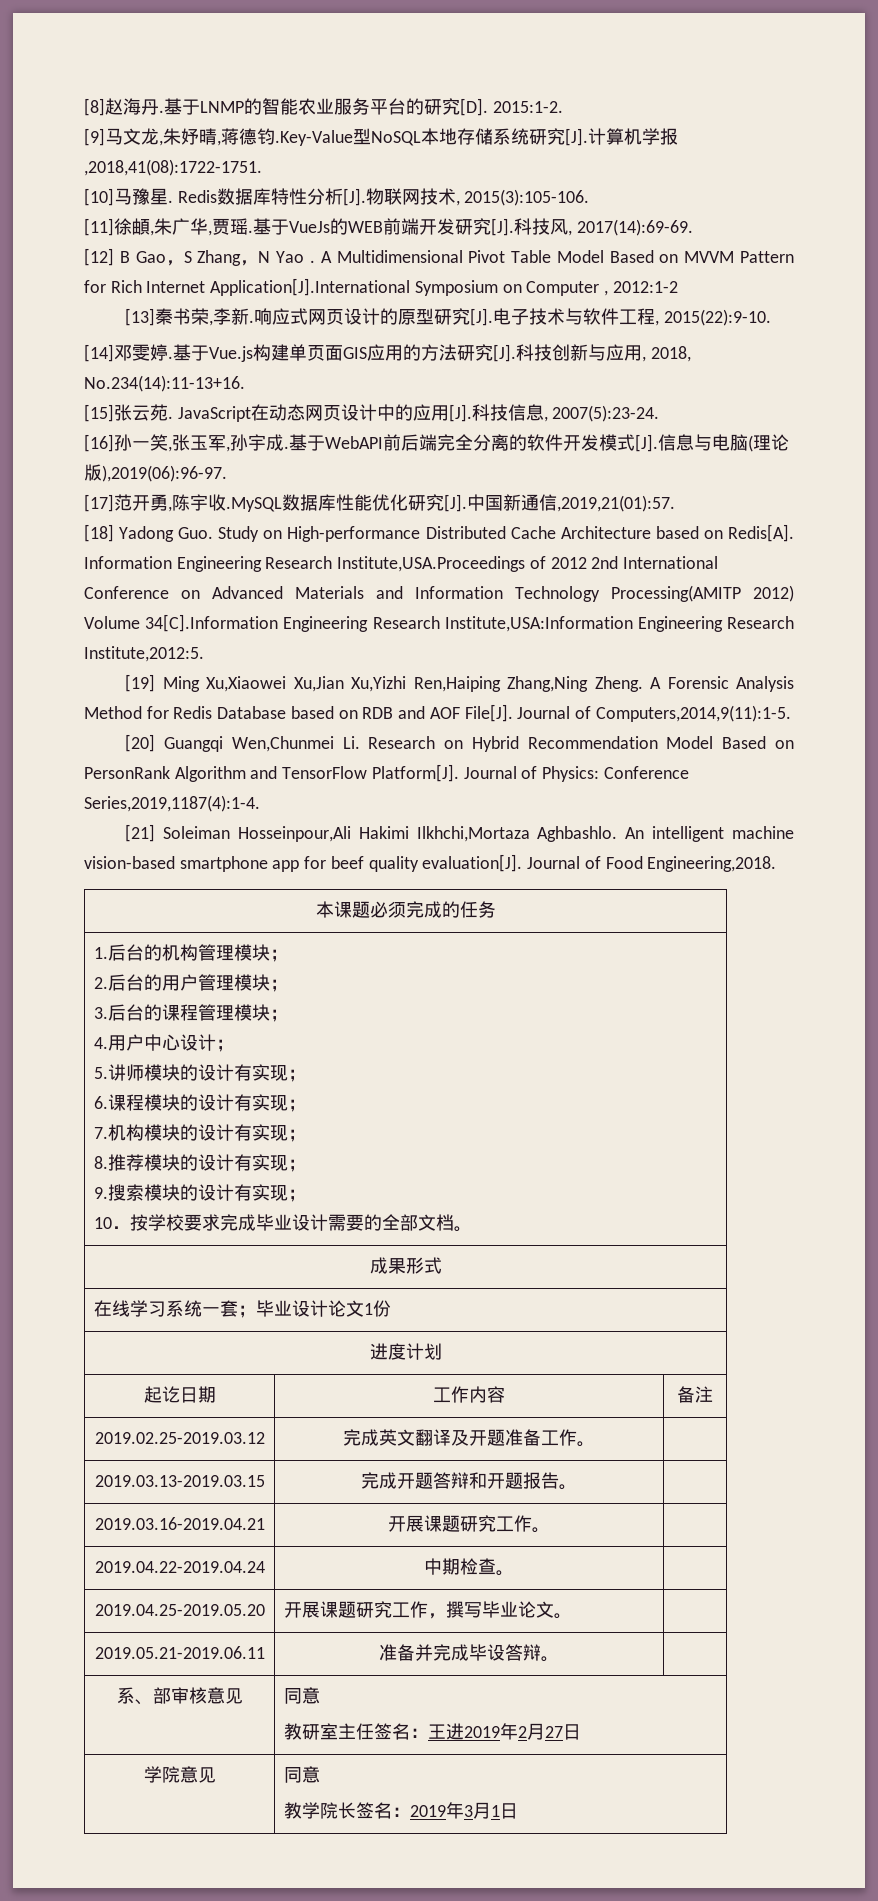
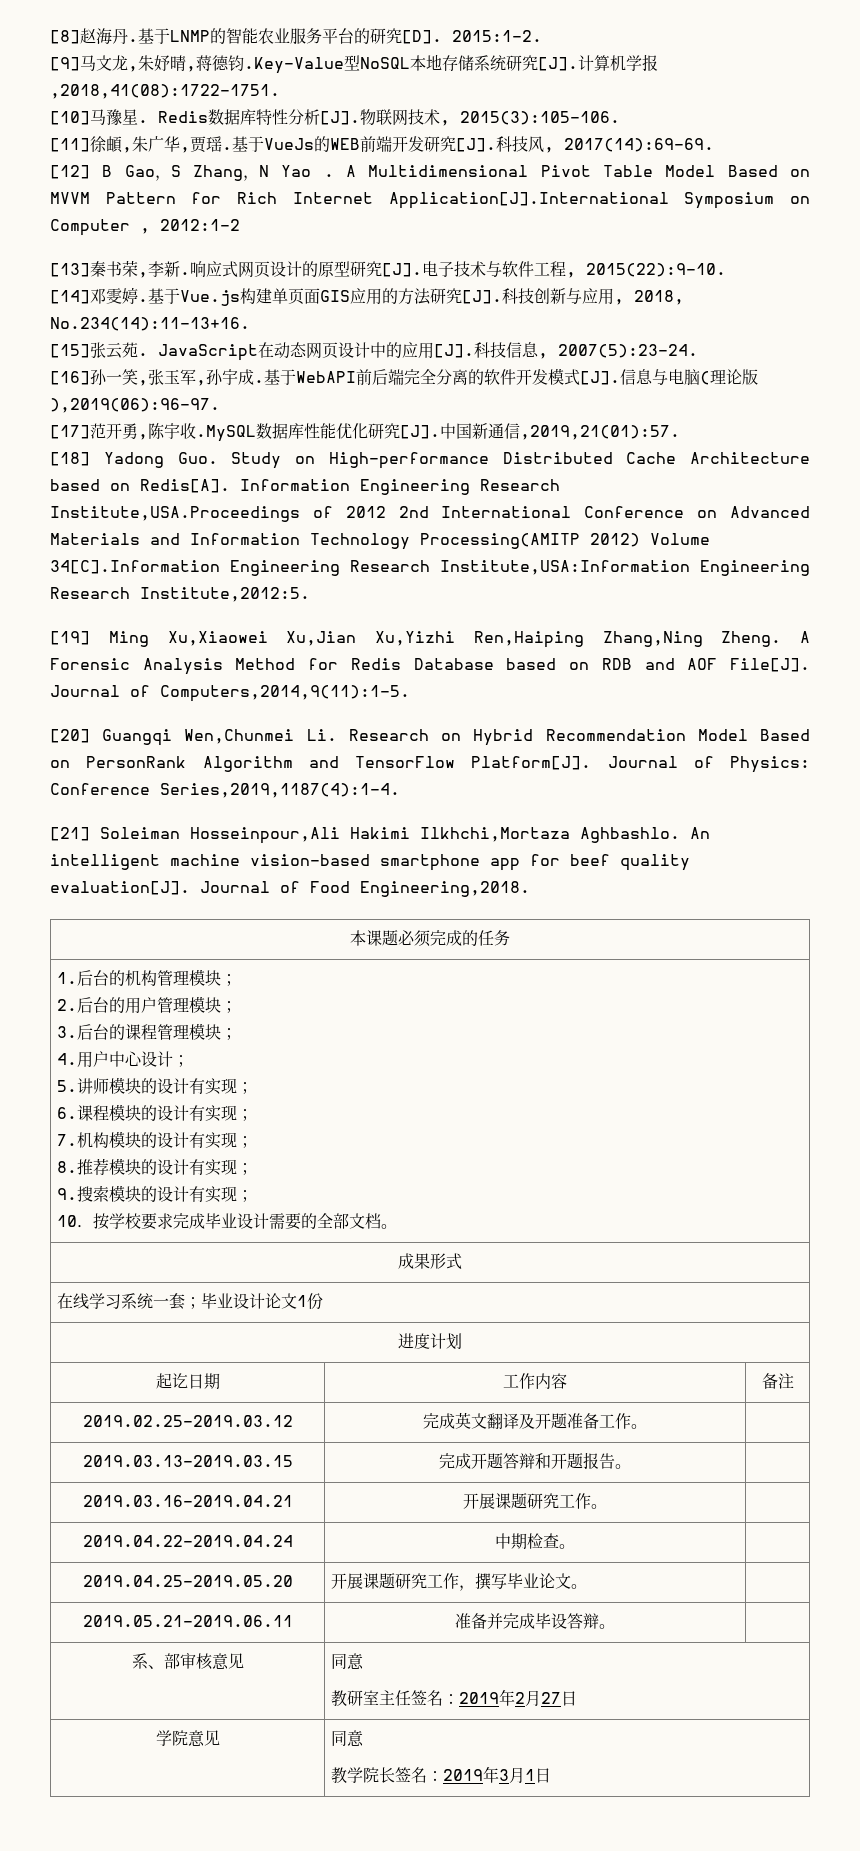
[427,1723,464,1740] 王进 -> (459, 1699) none

